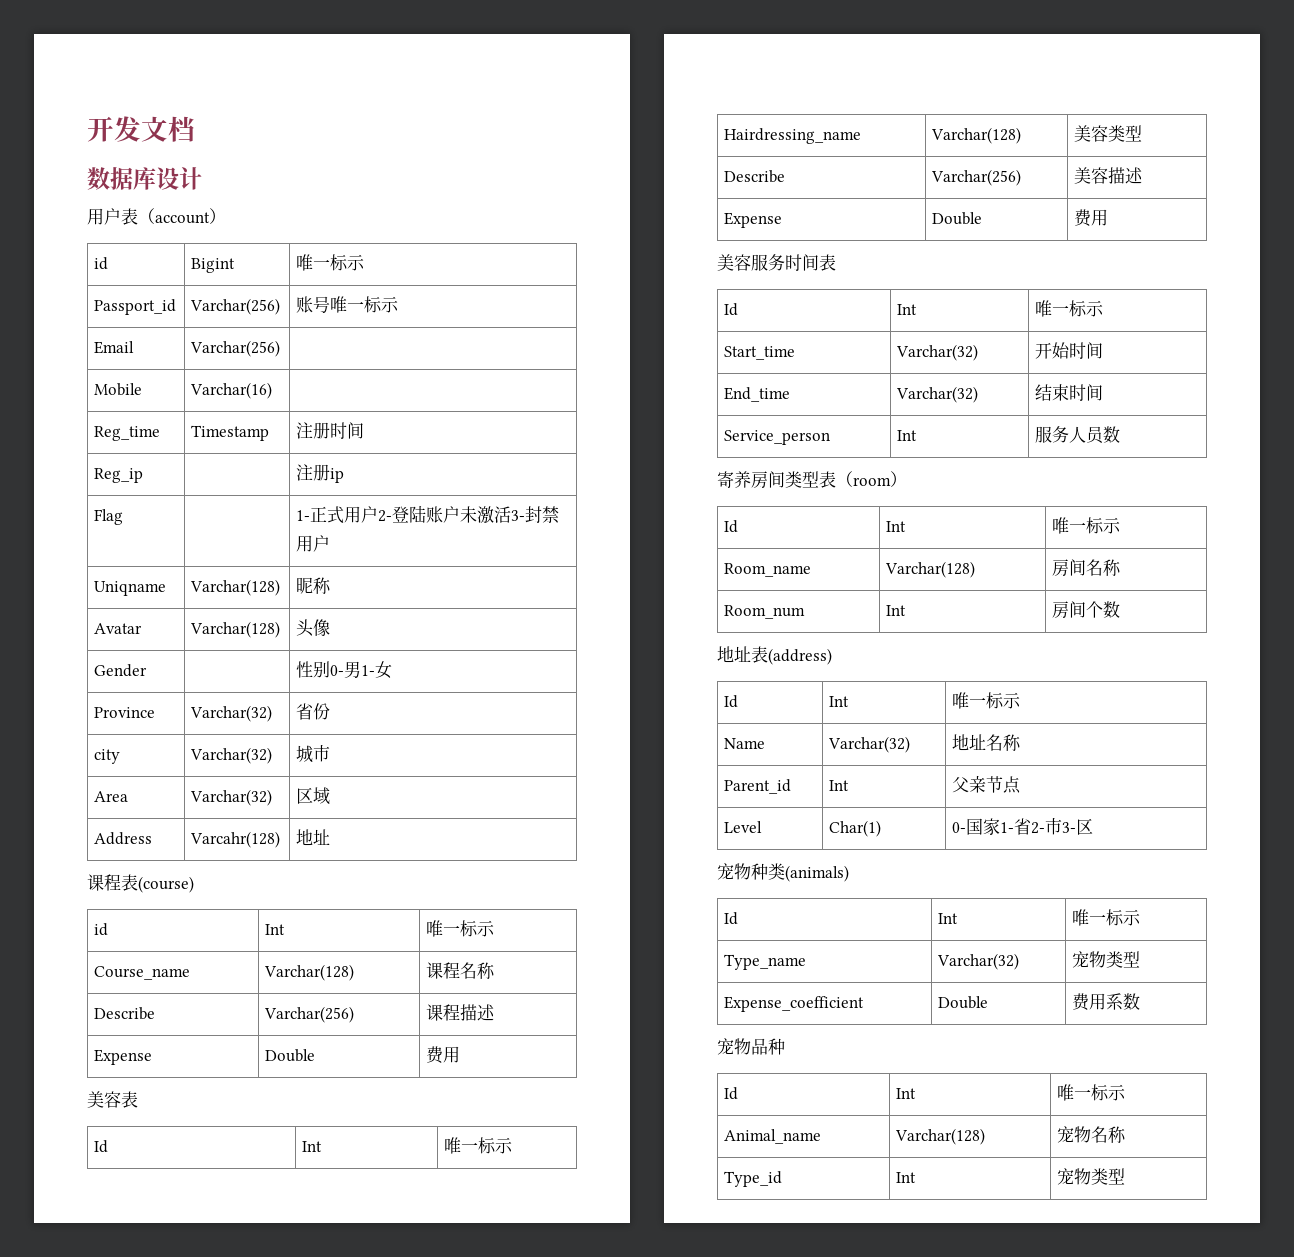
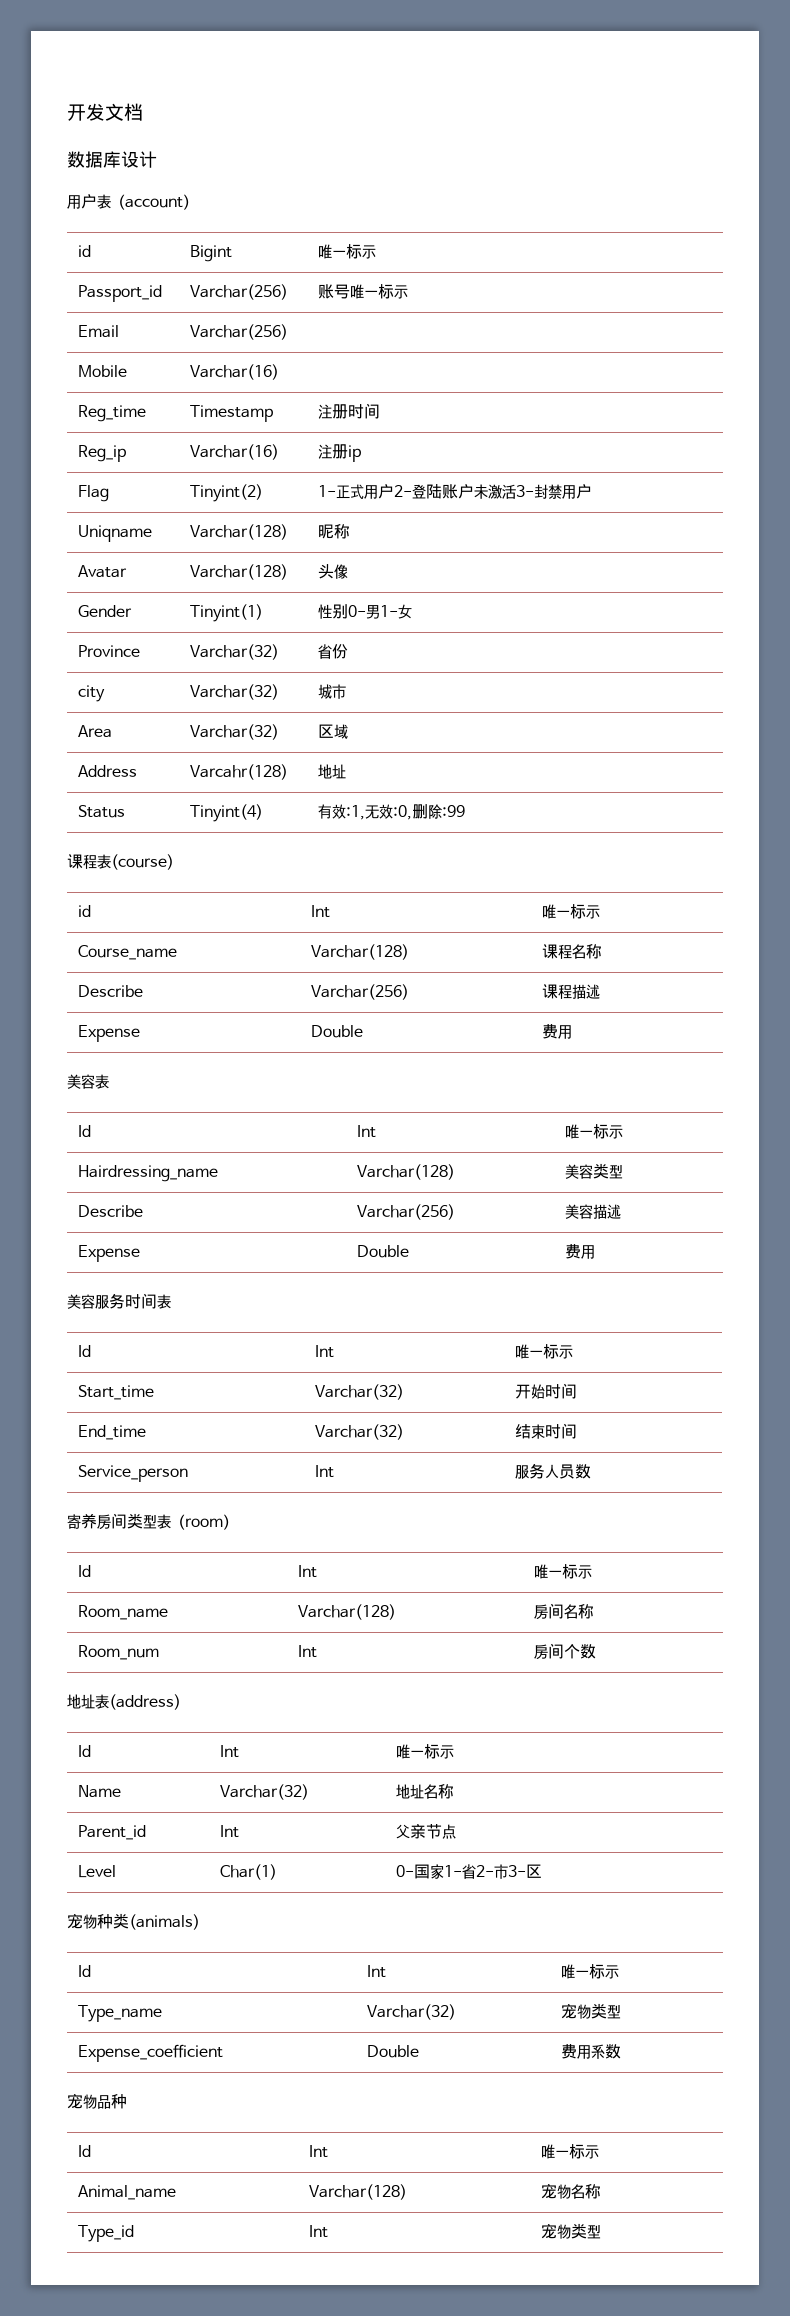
(144, 475) none -> [189,444,279,460] Varchar(16)
(124, 517) none -> [189,484,263,502] Tinyint(2)
(148, 670) none -> [189,604,263,622] Tinyint(1)
(331, 837) none -> [77,805,125,818] [189,804,263,822] [317,804,465,820] // Status | Tinyint(4) | 有效:1,无效:0,删除:99

